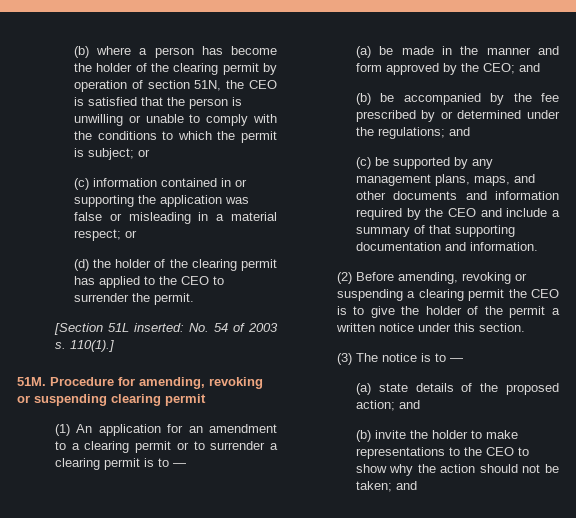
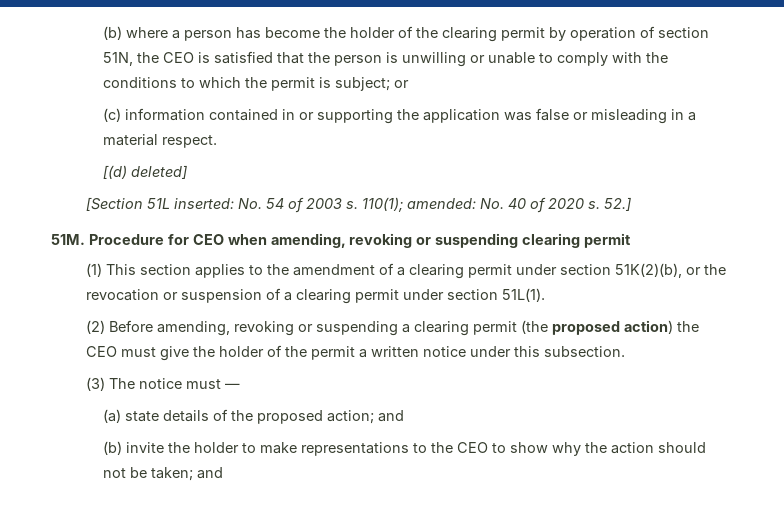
[73,229,137,241] [73,259,277,271] [73,276,224,288] [73,293,194,305] respect; or // (d) the holder of the clearing permit has applied to the CEO to surrender the permit. -> [162,135,218,148] [103,165,188,179] respect. // [(d) deleted]
[69,340,114,352] 110(1).] -> [361,197,631,213] 110(1); amended: No. 40 of 2020 s. 52.]
(135, 381) none -> [192,234,267,245] CEO when
[76,424,277,436] [54,441,278,453] [54,458,186,470] [355,46,559,58] [355,63,540,75] [355,93,559,105] [355,110,560,122] [355,127,470,139] [355,157,493,169] [355,174,535,186] [355,191,559,200] [355,208,560,220] [355,225,515,237] [355,242,538,251] An application for an amendment to a clearing permit or to surrender a clearing permit is to — // (a) be made in the manner and form approved by the CEO; and // (b) be accompanied by the fee prescribed by or determined under the regulations; and // (c) be supported by any management plans, maps, and other documents and information required by the CEO and include a summary of that supporting documentation and information. -> [105,263,726,279] [85,288,545,304] This section applies to the amendment of a clearing permit under section 51K(2)(b), or the revocation or suspension of a clearing permit under section 51L(1).
[508,289,559,298] [336,306,365,315] the CEO is to -> [520,320,699,335] [85,346,156,357] (the proposed action) the CEO must
[478,323,525,332] section. -> [543,346,625,357] subsection.
[420,353,446,362] is to -> [185,379,221,389] must

